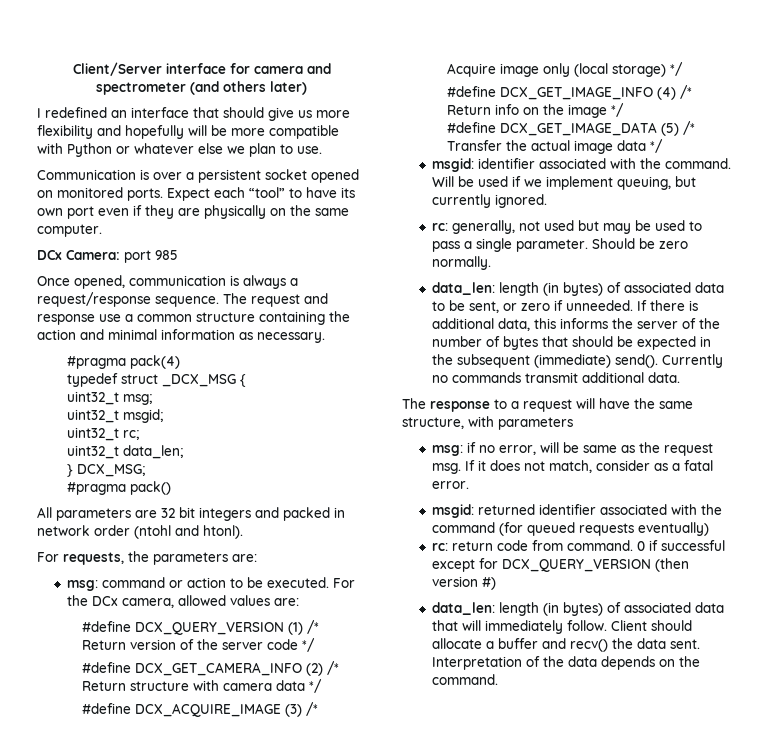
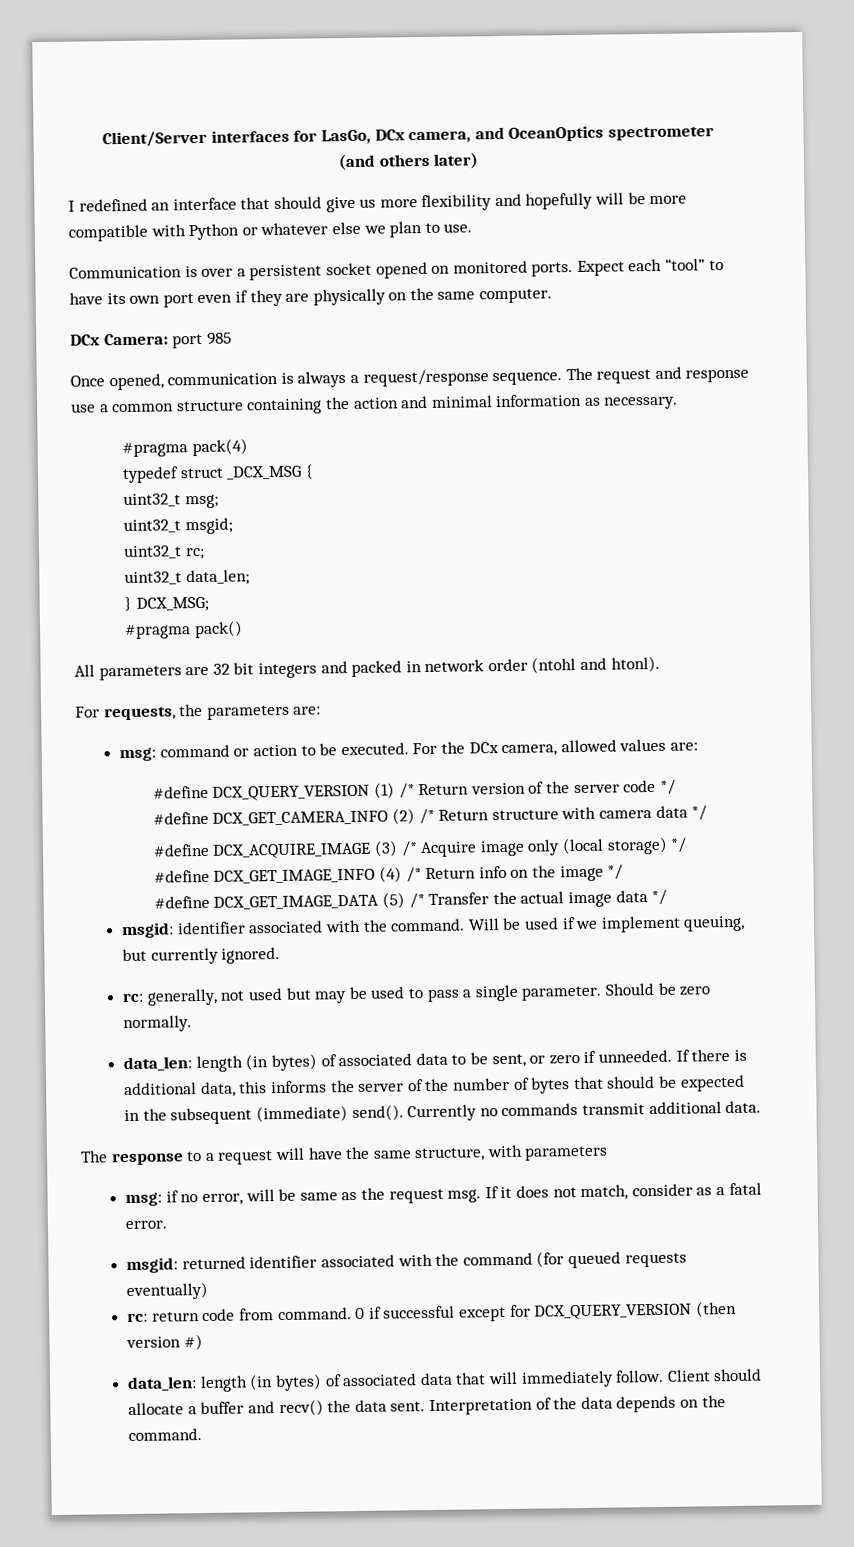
[165,63,331,74] interface for camera and -> [210,125,605,145] interfaces for LasGo, DCx camera, and OceanOptics
(186, 88) none -> (714, 133) //

